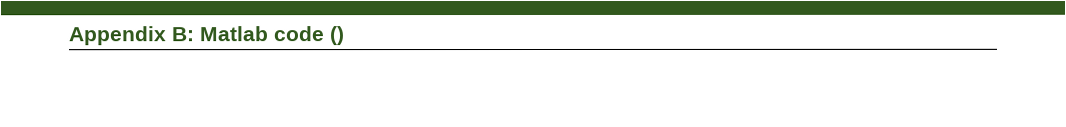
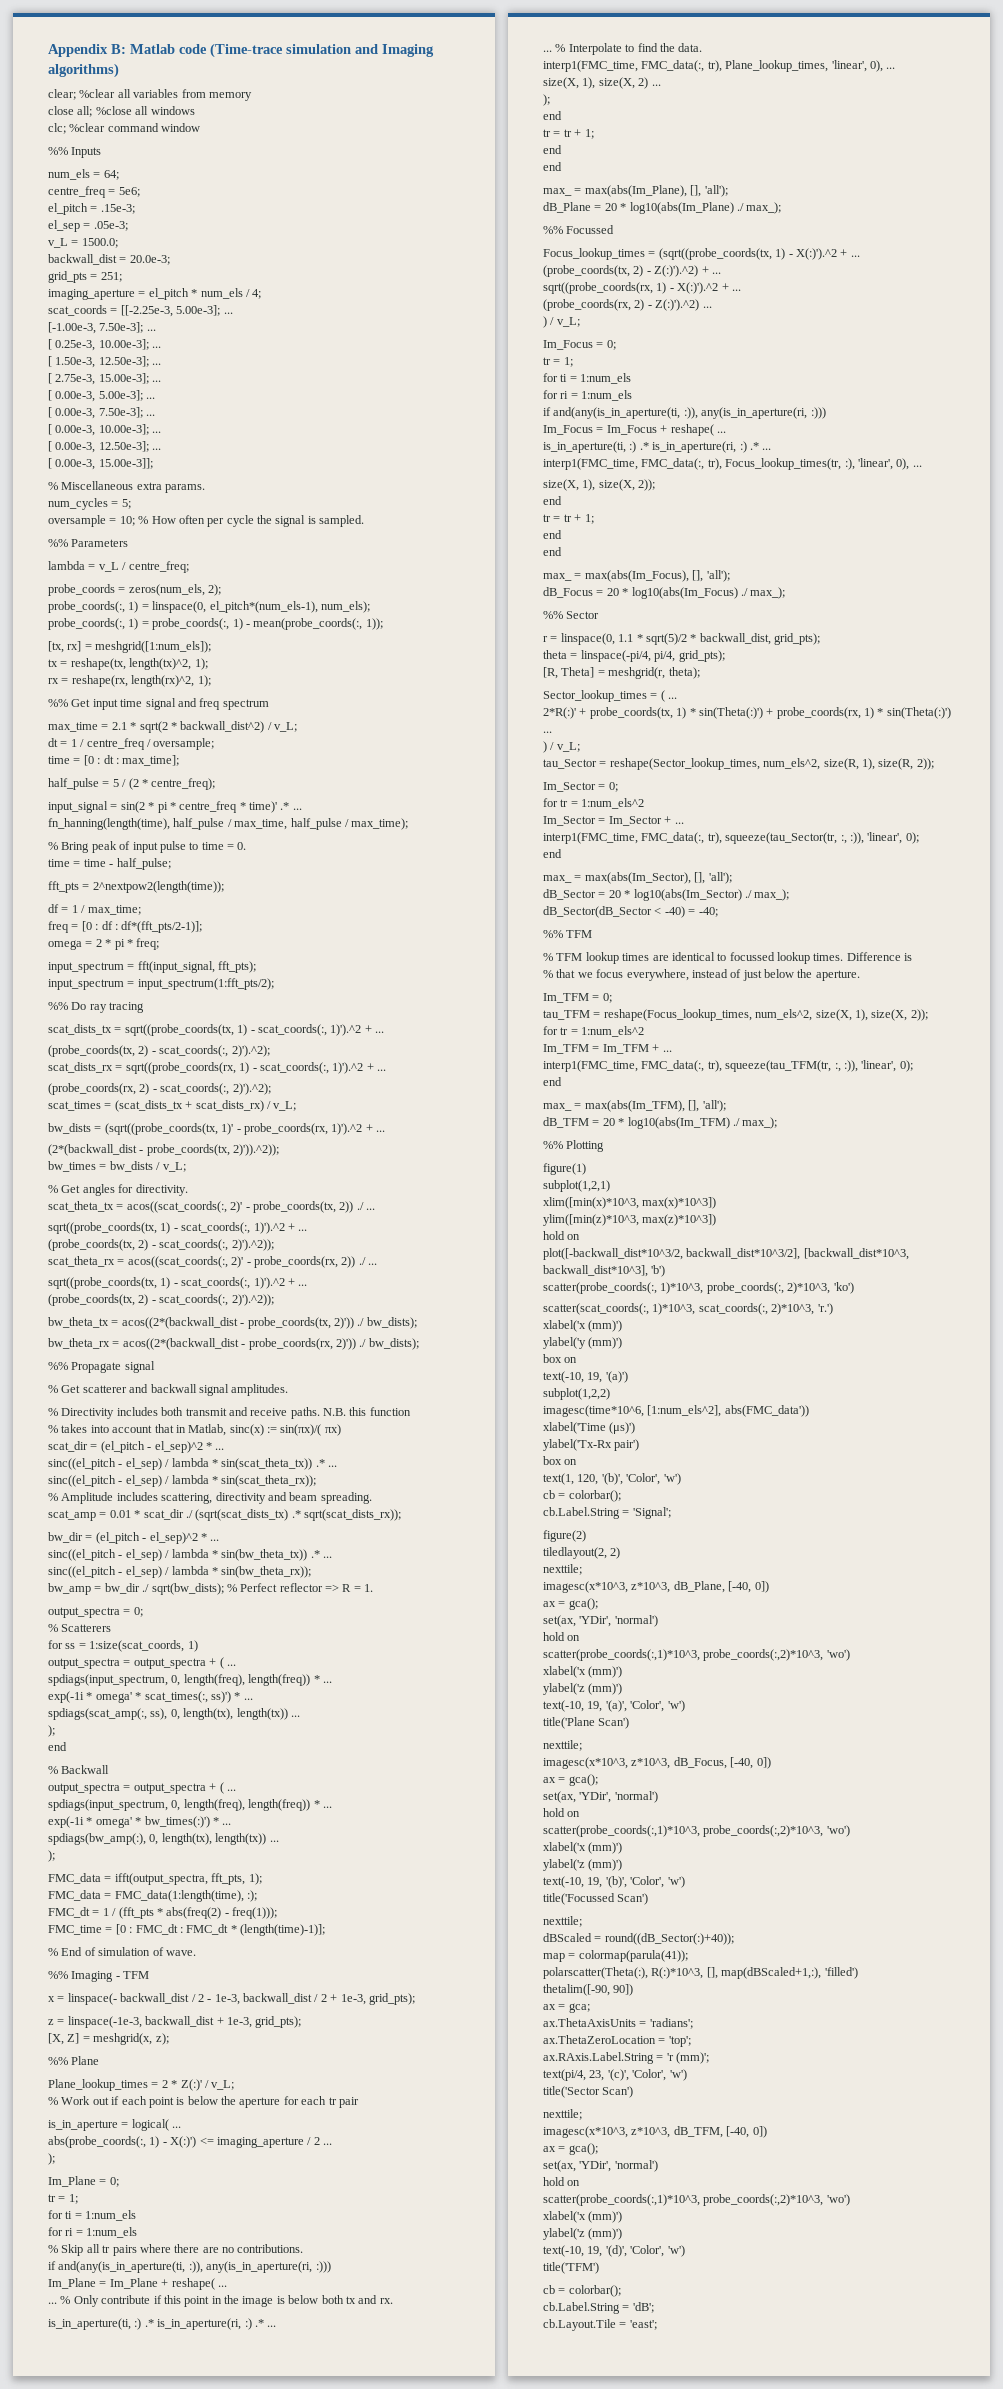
[329,26,344,46] () -> [210,43,434,58] [48,63,119,78] [48,89,252,101] [48,106,195,117] [48,123,201,134] [48,147,102,158] [48,169,119,180] [48,186,140,198] [48,203,135,215] [48,220,128,232] [48,238,118,248] [48,254,170,265] [48,271,122,283] [48,288,262,300] [48,305,233,317] [48,322,156,334] [48,339,162,351] [48,356,162,368] [48,373,162,385] [48,390,156,402] [48,407,156,419] [48,424,162,436] [48,441,162,453] [48,458,153,470] [48,481,206,493] [48,498,131,510] [48,515,365,527] [48,539,129,547] [48,561,189,573] [48,584,222,596] [48,601,370,613] [48,618,383,630] [48,641,212,653] [48,658,208,670] [48,675,211,687] [48,698,269,710] [48,721,297,733] [48,738,215,750] [48,755,180,766] [48,778,216,790] [48,801,302,813] [48,818,409,830] [48,841,247,853] [48,858,171,870] [48,881,224,893] [48,904,141,915] [48,921,203,933] [48,938,160,950] [48,961,257,973] [48,978,274,990] [48,1002,145,1013] [48,1024,384,1036] [48,1045,270,1057] [48,1062,386,1074] [48,1083,271,1095] [48,1100,297,1112] [48,1123,385,1135] [48,1144,280,1156] [48,1161,186,1172] [48,1184,188,1196] [48,1201,375,1213] [48,1222,308,1234] [48,1239,274,1251] [48,1256,377,1268] [48,1277,308,1289] [48,1294,274,1306] [48,1317,417,1329] [48,1338,419,1350] [48,1361,155,1373] [48,1384,289,1396] [48,1407,411,1419] [48,1424,341,1436] [48,1441,225,1453] [48,1458,337,1470] [48,1475,317,1487] [48,1492,372,1504] [48,1509,401,1521] [48,1532,220,1544] [48,1549,332,1561] [48,1566,312,1578] [48,1583,374,1595] [48,1607,143,1618] [48,1624,112,1632] [48,1640,198,1652] [48,1657,236,1669] [48,1674,332,1686] [48,1691,253,1703] [48,1708,300,1720] [48,1725,55,1737] [48,1742,67,1751] [48,1765,110,1774] [48,1782,236,1794] [48,1799,332,1811] [48,1816,232,1828] [48,1833,279,1845] [48,1850,55,1862] [48,1873,262,1885] [48,1890,258,1902] [48,1907,277,1919] [48,1924,325,1936] [48,1947,196,1956] [48,1971,150,1982] [48,1993,415,2005] [48,2016,302,2028] [48,2033,169,2045] [48,2056,100,2065] [48,2079,235,2091] [48,2096,359,2108] [48,2119,182,2131] [48,2136,332,2148] [48,2153,55,2165] [48,2176,119,2187] [48,2194,78,2204] [48,2210,137,2221] [48,2227,138,2238] [48,2244,304,2256] [48,2261,331,2273] [48,2278,227,2290] [48,2295,393,2307] [48,2318,277,2330] [543,43,703,55] [543,60,896,72] [543,77,661,89] [543,94,550,106] [543,111,562,120] [543,129,594,139] [543,145,562,154] [543,162,562,171] [543,185,728,197] [543,202,782,214] [543,225,615,234] [543,248,860,260] [543,265,721,277] [543,282,741,294] [543,299,712,311] [543,316,580,328] [543,340,616,350] [543,357,573,367] [543,373,632,384] [543,390,633,401] [543,407,826,419] [543,424,726,436] [543,441,772,453] [543,458,922,470] [543,479,656,491] [543,496,562,505] [543,514,594,524] [543,530,562,539] [543,547,562,556] [543,570,730,582] [543,587,786,599] [543,611,600,619] [543,633,820,645] [543,650,725,662] [543,667,700,679] [543,690,678,702] [543,707,951,719] [543,731,552,733] [543,741,580,753] [543,758,934,770] [543,782,618,792] [543,798,645,809] [543,816,684,826] [543,832,919,844] [543,849,562,858] [543,872,732,884] [543,889,790,901] [543,906,718,918] [543,930,593,938] [543,952,913,964] [543,969,860,981] [543,993,612,1003] [543,1009,928,1021] [543,1026,645,1037] [543,1044,672,1054] [543,1060,913,1072] [543,1077,562,1086] [543,1100,726,1112] [543,1117,778,1129] [543,1140,605,1152] [543,1163,586,1175] [543,1180,610,1192] [543,1197,717,1209] [543,1214,717,1226] [543,1231,581,1240] [543,1248,909,1260] [543,1265,666,1277] [543,1282,854,1294] [543,1303,833,1315] [543,1320,623,1332] [543,1337,623,1349] [543,1354,578,1363] [543,1371,628,1383] [543,1388,610,1400] [543,1405,809,1417] [543,1422,636,1434] [543,1439,640,1451] [543,1456,578,1465] [543,1473,681,1485] [543,1490,621,1502] [543,1507,671,1519] [543,1530,586,1542] [543,1547,621,1559] [543,1564,582,1575] [543,1581,769,1593] [543,1598,598,1610] [543,1615,658,1627] [543,1632,581,1641] [543,1649,850,1661] [543,1666,623,1678] [543,1683,623,1695] [543,1700,685,1712] [543,1717,630,1729] [543,1740,582,1751] [543,1757,771,1769] [543,1774,598,1786] [543,1791,658,1803] [543,1808,581,1817] [543,1825,850,1837] [543,1842,623,1854] [543,1859,623,1871] [543,1876,685,1888] [543,1893,649,1905] [543,1916,582,1927] [543,1933,734,1945] [543,1950,688,1962] [543,1967,858,1979] [543,1984,634,1996] [543,2003,590,2013] [543,2018,693,2029] [543,2035,691,2047] [543,2052,710,2064] [543,2069,687,2081] [543,2086,634,2098] [543,2109,582,2120] [543,2126,767,2138] [543,2143,598,2155] [543,2160,658,2172] [543,2177,581,2186] [543,2194,850,2206] [543,2211,623,2223] [543,2228,623,2240] [543,2245,685,2257] [543,2262,599,2274] [543,2285,621,2297] [543,2302,654,2314] [543,2319,657,2331] (Time-trace simulation and Imaging algorithms) // clear; %clear all variables from memory // close all; %close all windows // clc; %clear command window // %% Inputs // num_els = 64; // centre_freq = 5e6; // el_pitch = .15e-3; // el_sep = .05e-3; // v_L = 1500.0; // backwall_dist = 20.0e-3; // grid_pts = 251; // imaging_aperture = el_pitch * num_els / 4; // scat_coords = [[-2.25e-3, 5.00e-3]; ... // [-1.00e-3, 7.50e-3]; ... // [ 0.25e-3, 10.00e-3]; ... // [ 1.50e-3, 12.50e-3]; ... // [ 2.75e-3, 15.00e-3]; ... // [ 0.00e-3, 5.00e-3]; ... // [ 0.00e-3, 7.50e-3]; ... // [ 0.00e-3, 10.00e-3]; ... // [ 0.00e-3, 12.50e-3]; ... // [ 0.00e-3, 15.00e-3]]; // % Miscellaneous extra params. // num_cycles = 5; // oversample = 10; % How often per cycle the signal is sampled. // %% Parameters // lambda = v_L / centre_freq; // probe_coords = zeros(num_els, 2); // probe_coords(:, 1) = linspace(0, el_pitch*(num_els-1), num_els); // probe_coords(:, 1) = probe_coords(:, 1) - mean(probe_coords(:, 1)); // [tx, rx] = meshgrid([1:num_els]); // tx = reshape(tx, length(tx)^2, 1); // rx = reshape(rx, length(rx)^2, 1); // %% Get input time signal and freq spectrum // max_time = 2.1 * sqrt(2 * backwall_dist^2) / v_L; // dt = 1 / centre_freq / oversample; // time = [0 : dt : max_time]; // half_pulse = 5 / (2 * centre_freq); // input_signal = sin(2 * pi * centre_freq * time)' .* ... // fn_hanning(length(time), half_pulse / max_time, half_pulse / max_time); // % Bring peak of input pulse to time = 0. // time = time - half_pulse; // fft_pts = 2^nextpow2(length(time)); // df = 1 / max_time; // freq = [0 : df : df*(fft_pts/2-1)]; // omega = 2 * pi * freq; // input_spectrum = fft(input_signal, fft_pts); // input_spectrum = input_spectrum(1:fft_pts/2); // %% Do ray tracing // scat_dists_tx = sqrt((probe_coords(tx, 1) - scat_coords(:, 1)').^2 + ... // (probe_coords(tx, 2) - scat_coords(:, 2)').^2); // scat_dists_rx = sqrt((probe_coords(rx, 1) - scat_coords(:, 1)').^2 + ... // (probe_coords(rx, 2) - scat_coords(:, 2)').^2); // scat_times = (scat_dists_tx + scat_dists_rx) / v_L; // bw_dists = (sqrt((probe_coords(tx, 1)' - probe_coords(rx, 1)').^2 + ... // (2*(backwall_dist - probe_coords(tx, 2)')).^2)); // bw_times = bw_dists / v_L; // % Get angles for directivity. // scat_theta_tx = acos((scat_coords(:, 2)' - probe_coords(tx, 2)) ./ ... // sqrt((probe_coords(tx, 1) - scat_coords(:, 1)').^2 + ... // (probe_coords(tx, 2) - scat_coords(:, 2)').^2)); // scat_theta_rx = acos((scat_coords(:, 2)' - probe_coords(rx, 2)) ./ ... // sqrt((probe_coords(tx, 1) - scat_coords(:, 1)').^2 + ... // (probe_coords(tx, 2) - scat_coords(:, 2)').^2)); // bw_theta_tx = acos((2*(backwall_dist - probe_coords(tx, 2)')) ./ bw_dists); // bw_theta_rx = acos((2*(backwall_dist - probe_coords(rx, 2)')) ./ bw_dists); // %% Propagate signal // % Get scatterer and backwall signal amplitudes. // % Directivity includes both transmit and receive paths. N.B. this function // % takes into account that in Matlab, sinc(x) := sin(πx)/( πx) // scat_dir = (el_pitch - el_sep)^2 * ... // sinc((el_pitch - el_sep) / lambda * sin(scat_theta_tx)) .* ... // sinc((el_pitch - el_sep) / lambda * sin(scat_theta_rx)); // % Amplitude includes scattering, directivity and beam spreading. // scat_amp = 0.01 * scat_dir ./ (sqrt(scat_dists_tx) .* sqrt(scat_dists_rx)); // bw_dir = (el_pitch - el_sep)^2 * ... // sinc((el_pitch - el_sep) / lambda * sin(bw_theta_tx)) .* ... // sinc((el_pitch - el_sep) / lambda * sin(bw_theta_rx)); // bw_amp = bw_dir ./ sqrt(bw_dists); % Perfect reflector => R = 1. // output_spectra = 0; // % Scatterers // for ss = 1:size(scat_coords, 1) // output_spectra = output_spectra + ( ... // spdiags(input_spectrum, 0, length(freq), length(freq)) * ... // exp(-1i * omega' * scat_times(:, ss)') * ... // spdiags(scat_amp(:, ss), 0, length(tx), length(tx)) ... // ); // end // % Backwall // output_spectra = output_spectra + ( ... // spdiags(input_spectrum, 0, length(freq), length(freq)) * ... // exp(-1i * omega' * bw_times(:)') * ... // spdiags(bw_amp(:), 0, length(tx), length(tx)) ... // ); // FMC_data = ifft(output_spectra, fft_pts, 1); // FMC_data = FMC_data(1:length(time), :); // FMC_dt = 1 / (fft_pts * abs(freq(2) - freq(1))); // FMC_time = [0 : FMC_dt : FMC_dt * (length(time)-1)]; // % End of simulation of wave. // %% Imaging - TFM // x = linspace(- backwall_dist / 2 - 1e-3, backwall_dist / 2 + 1e-3, grid_pts); // z = linspace(-1e-3, backwall_dist + 1e-3, grid_pts); // [X, Z] = meshgrid(x, z); // %% Plane // Plane_lookup_times = 2 * Z(:)' / v_L; // % Work out if each point is below the aperture for each tr pair // is_in_aperture = logical( ... // abs(probe_coords(:, 1) - X(:)') <= imaging_aperture / 2 ... // ); // Im_Plane = 0; // tr = 1; // for ti = 1:num_els // for ri = 1:num_els // % Skip all tr pairs where there are no contributions. // if and(any(is_in_aperture(ti, :)), any(is_in_aperture(ri, :))) // Im_Plane = Im_Plane + reshape( ... // ... % Only contribute if this point in the image is below both tx and rx. // is_in_aperture(ti, :) .* is_in_aperture(ri, :) .* ... // ... % Interpolate to find the data. // interp1(FMC_time, FMC_data(:, tr), Plane_lookup_times, 'linear', 0), ... // size(X, 1), size(X, 2) ... // ); // end // tr = tr + 1; // end // end // max_ = max(abs(Im_Plane), [], 'all'); // dB_Plane = 20 * log10(abs(Im_Plane) ./ max_); // %% Focussed // Focus_lookup_times = (sqrt((probe_coords(tx, 1) - X(:)').^2 + ... // (probe_coords(tx, 2) - Z(:)').^2) + ... // sqrt((probe_coords(rx, 1) - X(:)').^2 + ... // (probe_coords(rx, 2) - Z(:)').^2) ... // ) / v_L; // Im_Focus = 0; // tr = 1; // for ti = 1:num_els // for ri = 1:num_els // if and(any(is_in_aperture(ti, :)), any(is_in_aperture(ri, :))) // Im_Focus = Im_Focus + reshape( ... // is_in_aperture(ti, :) .* is_in_aperture(ri, :) .* ... // interp1(FMC_time, FMC_data(:, tr), Focus_lookup_times(tr, :), 'linear', 0), ... // size(X, 1), size(X, 2)); // end // tr = tr + 1; // end // end // max_ = max(abs(Im_Focus), [], 'all'); // dB_Focus = 20 * log10(abs(Im_Focus) ./ max_); // %% Sector // r = linspace(0, 1.1 * sqrt(5)/2 * backwall_dist, grid_pts); // theta = linspace(-pi/4, pi/4, grid_pts); // [R, Theta] = meshgrid(r, theta); // Sector_lookup_times = ( ... // 2*R(:)' + probe_coords(tx, 1) * sin(Theta(:)') + probe_coords(rx, 1) * sin(Theta(:)') ... // ) / v_L; // tau_Sector = reshape(Sector_lookup_times, num_els^2, size(R, 1), size(R, 2)); // Im_Sector = 0; // for tr = 1:num_els^2 // Im_Sector = Im_Sector + ... // interp1(FMC_time, FMC_data(:, tr), squeeze(tau_Sector(tr, :, :)), 'linear', 0); // end // max_ = max(abs(Im_Sector), [], 'all'); // dB_Sector = 20 * log10(abs(Im_Sector) ./ max_); // dB_Sector(dB_Sector < -40) = -40; // %% TFM // % TFM lookup times are identical to focussed lookup times. Difference is // % that we focus everywhere, instead of just below the aperture. // Im_TFM = 0; // tau_TFM = reshape(Focus_lookup_times, num_els^2, size(X, 1), size(X, 2)); // for tr = 1:num_els^2 // Im_TFM = Im_TFM + ... // interp1(FMC_time, FMC_data(:, tr), squeeze(tau_TFM(tr, :, :)), 'linear', 0); // end // max_ = max(abs(Im_TFM), [], 'all'); // dB_TFM = 20 * log10(abs(Im_TFM) ./ max_); // %% Plotting // figure(1) // subplot(1,2,1) // xlim([min(x)*10^3, max(x)*10^3]) // ylim([min(z)*10^3, max(z)*10^3]) // hold on // plot([-backwall_dist*10^3/2, backwall_dist*10^3/2], [backwall_dist*10^3, backwall_dist*10^3], 'b') // scatter(probe_coords(:, 1)*10^3, probe_coords(:, 2)*10^3, 'ko') // scatter(scat_coords(:, 1)*10^3, scat_coords(:, 2)*10^3, 'r.') // xlabel('x (mm)') // ylabel('y (mm)') // box on // text(-10, 19, '(a)') // subplot(1,2,2) // imagesc(time*10^6, [1:num_els^2], abs(FMC_data')) // xlabel('Time (μs)') // ylabel('Tx-Rx pair') // box on // text(1, 120, '(b)', 'Color', 'w') // cb = colorbar(); // cb.Label.String = 'Signal'; // figure(2) // tiledlayout(2, 2) // nexttile; // imagesc(x*10^3, z*10^3, dB_Plane, [-40, 0]) // ax = gca(); // set(ax, 'YDir', 'normal') // hold on // scatter(probe_coords(:,1)*10^3, probe_coords(:,2)*10^3, 'wo') // xlabel('x (mm)') // ylabel('z (mm)') // text(-10, 19, '(a)', 'Color', 'w') // title('Plane Scan') // nexttile; // imagesc(x*10^3, z*10^3, dB_Focus, [-40, 0]) // ax = gca(); // set(ax, 'YDir', 'normal') // hold on // scatter(probe_coords(:,1)*10^3, probe_coords(:,2)*10^3, 'wo') // xlabel('x (mm)') // ylabel('z (mm)') // text(-10, 19, '(b)', 'Color', 'w') // title('Focussed Scan') // nexttile; // dBScaled = round((dB_Sector(:)+40)); // map = colormap(parula(41)); // polarscatter(Theta(:), R(:)*10^3, [], map(dBScaled+1,:), 'filled') // thetalim([-90, 90]) // ax = gca; // ax.ThetaAxisUnits = 'radians'; // ax.ThetaZeroLocation = 'top'; // ax.RAxis.Label.String = 'r (mm)'; // text(pi/4, 23, '(c)', 'Color', 'w') // title('Sector Scan') // nexttile; // imagesc(x*10^3, z*10^3, dB_TFM, [-40, 0]) // ax = gca(); // set(ax, 'YDir', 'normal') // hold on // scatter(probe_coords(:,1)*10^3, probe_coords(:,2)*10^3, 'wo') // xlabel('x (mm)') // ylabel('z (mm)') // text(-10, 19, '(d)', 'Color', 'w') // title('TFM') // cb = colorbar(); // cb.Label.String = 'dB'; // cb.Layout.Tile = 'east';

